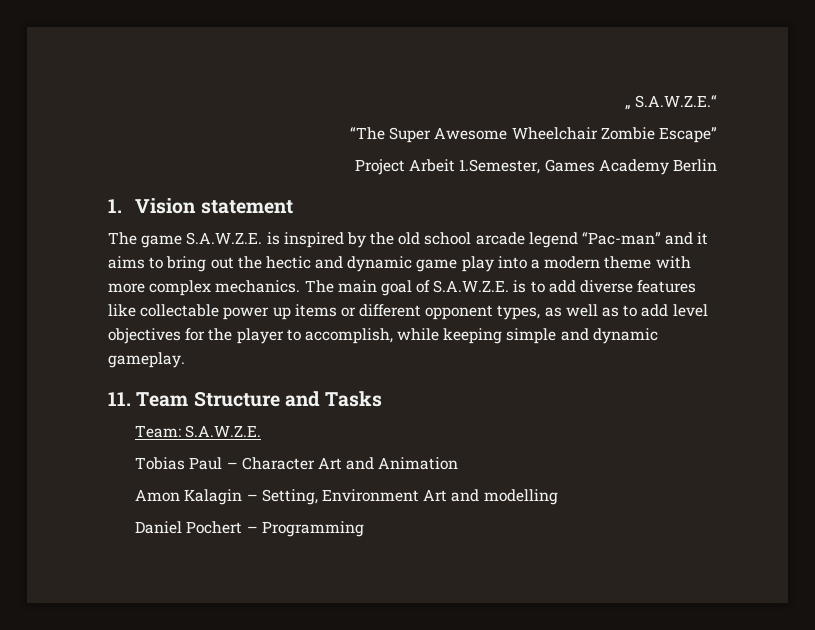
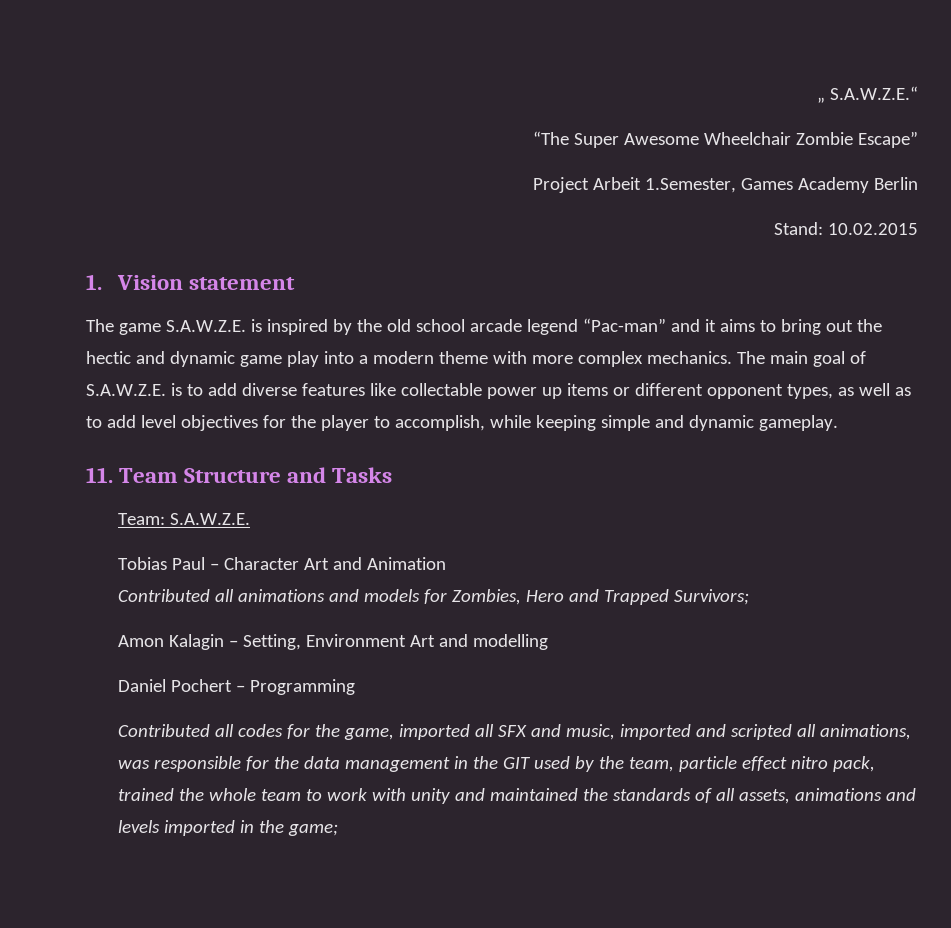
(717, 165) none -> [774,222,918,235] // Stand: 10.02.2015
(459, 463) none -> [117,589,749,605] // Contributed all animations and models for Zombies, Hero and Trapped Survivors;
(364, 529) none -> [117,724,911,740] [117,756,875,772] [117,788,916,804] [117,820,338,836] // Contributed all codes for the game, imported all SFX and music, imported and scripted all animations, was responsible for the data management in the GIT used by the team, particle effect nitro pack, trained the whole team to work with unity and maintained the standards of all assets, animations and levels imported in the game;

